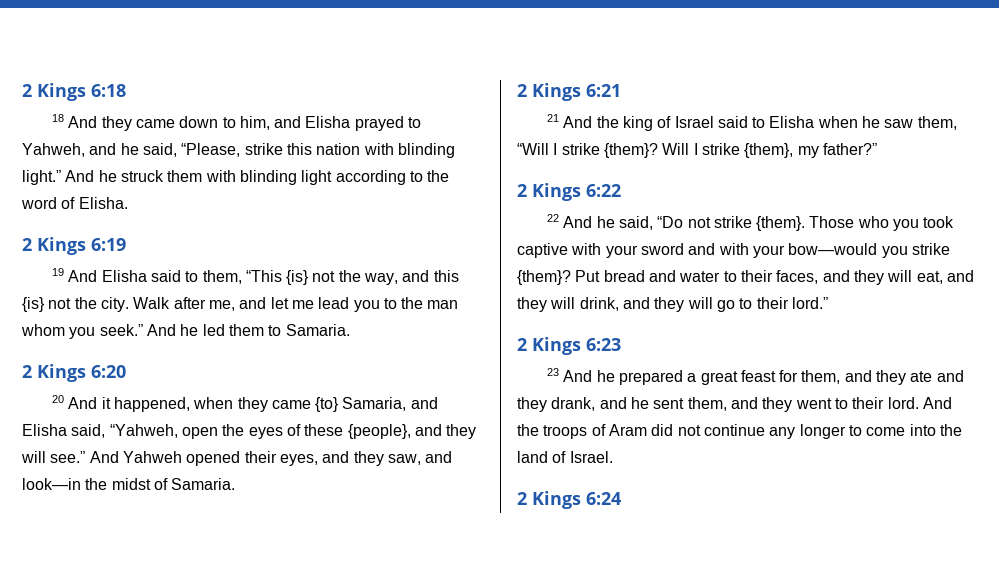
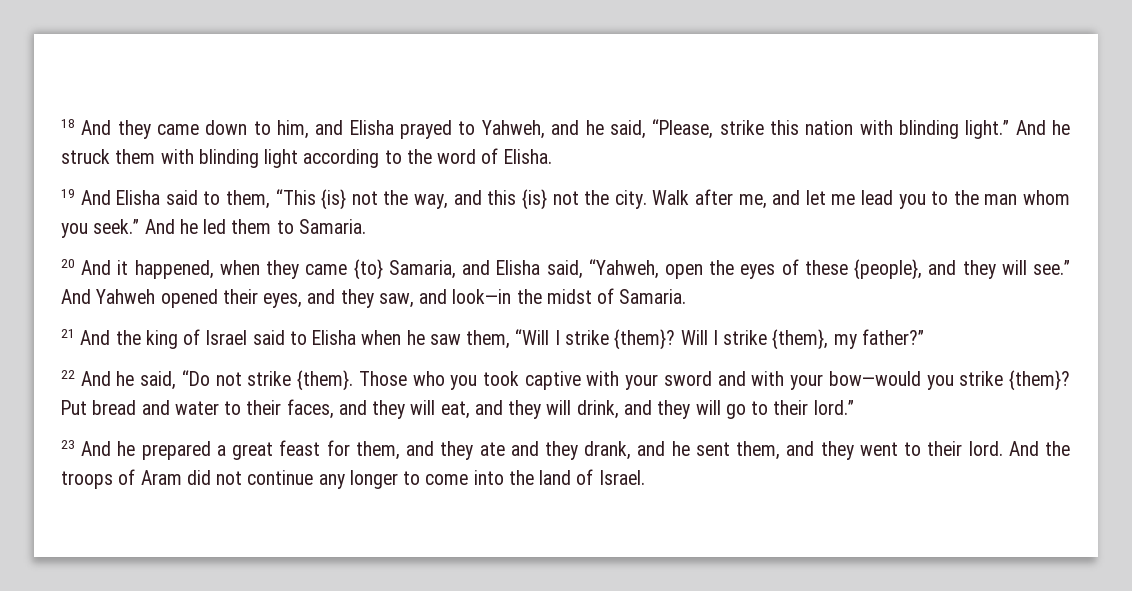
[22,83,126,101] 2 Kings 6:18 // -> (61, 123) none
[22,237,126,255] // 2 Kings 6:19 -> (552, 156) none
[22,364,126,382] // 2 Kings 6:20 -> (366, 226) none
[517,83,621,101] // 2 Kings 6:21 -> (687, 296) none
[517,183,621,201] // 2 Kings 6:22 -> (924, 337) none
[517,337,621,355] // 2 Kings 6:23 -> (854, 407) none
[517,491,621,509] // 2 Kings 6:24 -> (645, 477) none

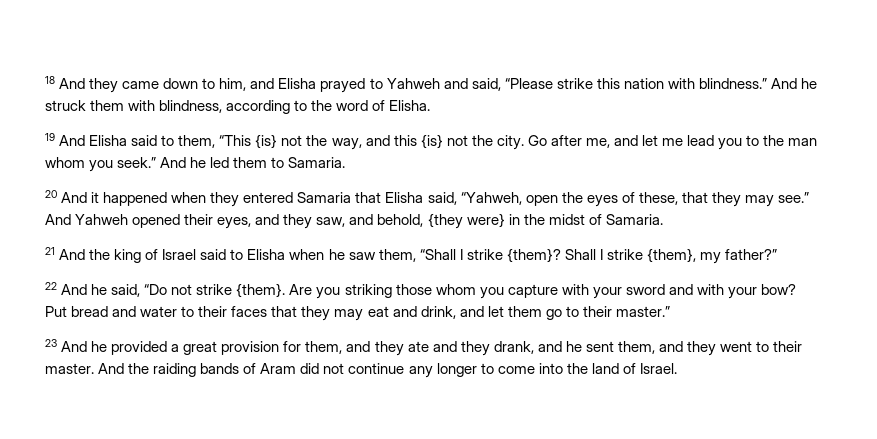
[481,119,714,139] Yahweh, and he said, “Please, -> [386,78,553,91] Yahweh and said, “Please
[898,120,1010,139] blinding light.” -> [698,78,767,89] blindness.”
[198,149,299,168] blinding light -> [159,100,223,113] blindness,
[652,190,690,205] Walk -> [527,135,547,146] Go
[134,260,214,279] happened, -> [103,192,168,206] happened
[305,259,491,280] came {to} Samaria, and -> [243,192,382,203] entered Samaria that
[804,259,1027,280] these {people}, and they will -> [638,192,774,207] these, that they may
[452,289,512,304] look—in -> [377,213,520,229] behold, {they were} in
[515,329,550,345] “Will -> [419,249,456,260] “Shall
[680,330,708,345] Will -> [564,249,596,260] Shall
[358,371,581,390] Those who you took captive -> [289,284,558,299] Are you striking those whom you capture
[828,370,1071,391] bow—would you strike {them}? -> [761,284,797,295] bow?
[286,399,721,419] faces, and they will eat, and they will drink, and they will -> [231,306,542,321] faces that they may eat and drink, and let them
[813,400,854,415] lord.” -> [615,306,670,317] master.”
[141,441,211,460] prepared -> [111,341,168,355] provided
[279,440,321,456] feast -> [221,341,280,355] provision
[968,441,1071,456] [61,471,113,489] lord. And the troops -> [45,363,240,377] master. And the raiding bands

